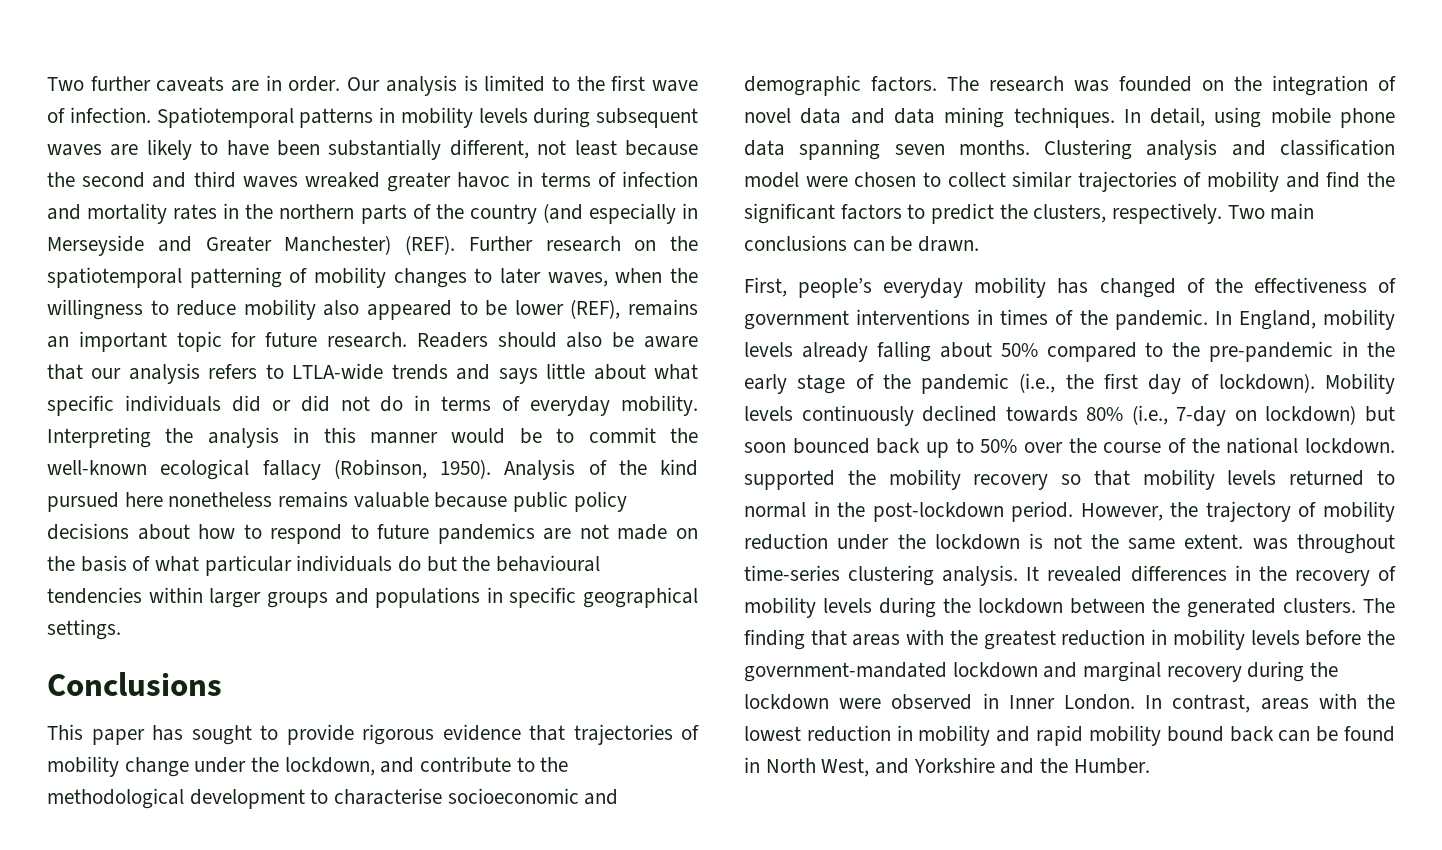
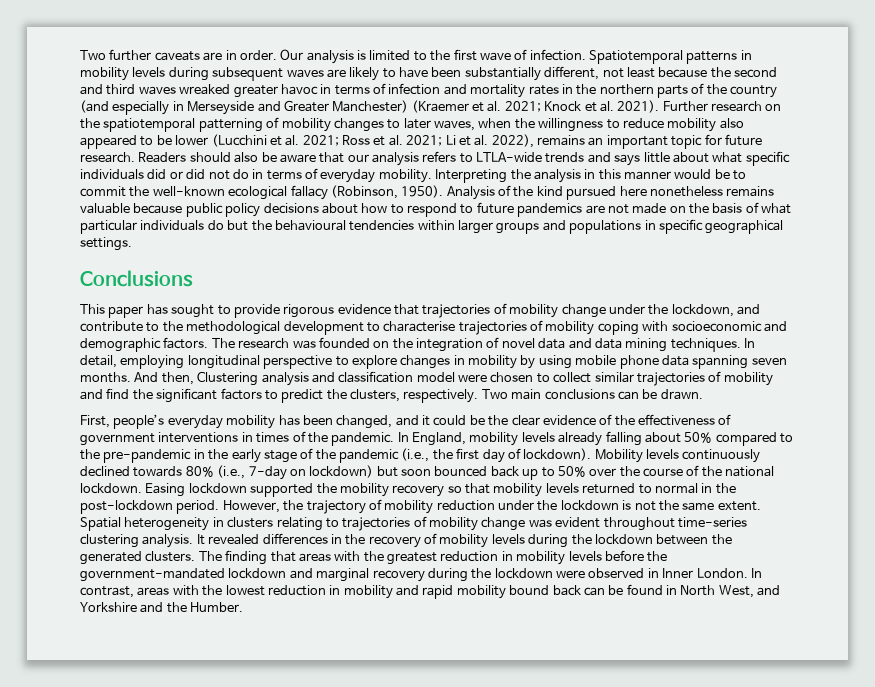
[405,235,455,255] (REF). -> [411,100,660,113] (Kraemer et al. 2021; Knock et al. 2021).
[570,299,621,319] (REF), -> [211,134,534,148] (Lucchini et al. 2021; Ross et al. 2021; Li et al. 2022),
(443, 796) none -> [458,320,669,335] trajectories of mobility coping with
(1206, 117) none -> [120,355,536,369] employing longitudinal perspective to explore changes in mobility by
(1030, 147) none -> [134,372,194,385] And then,
[1099,278,1176,298] changed -> [302,415,596,429] been changed, and it could be the clear evidence
(1395, 446) none -> [145,483,247,497] Easing lockdown
[1252,538,1288,550] was -> [80,516,601,531] Spatial heterogeneity in clusters relating to trajectories of mobility change was evident

